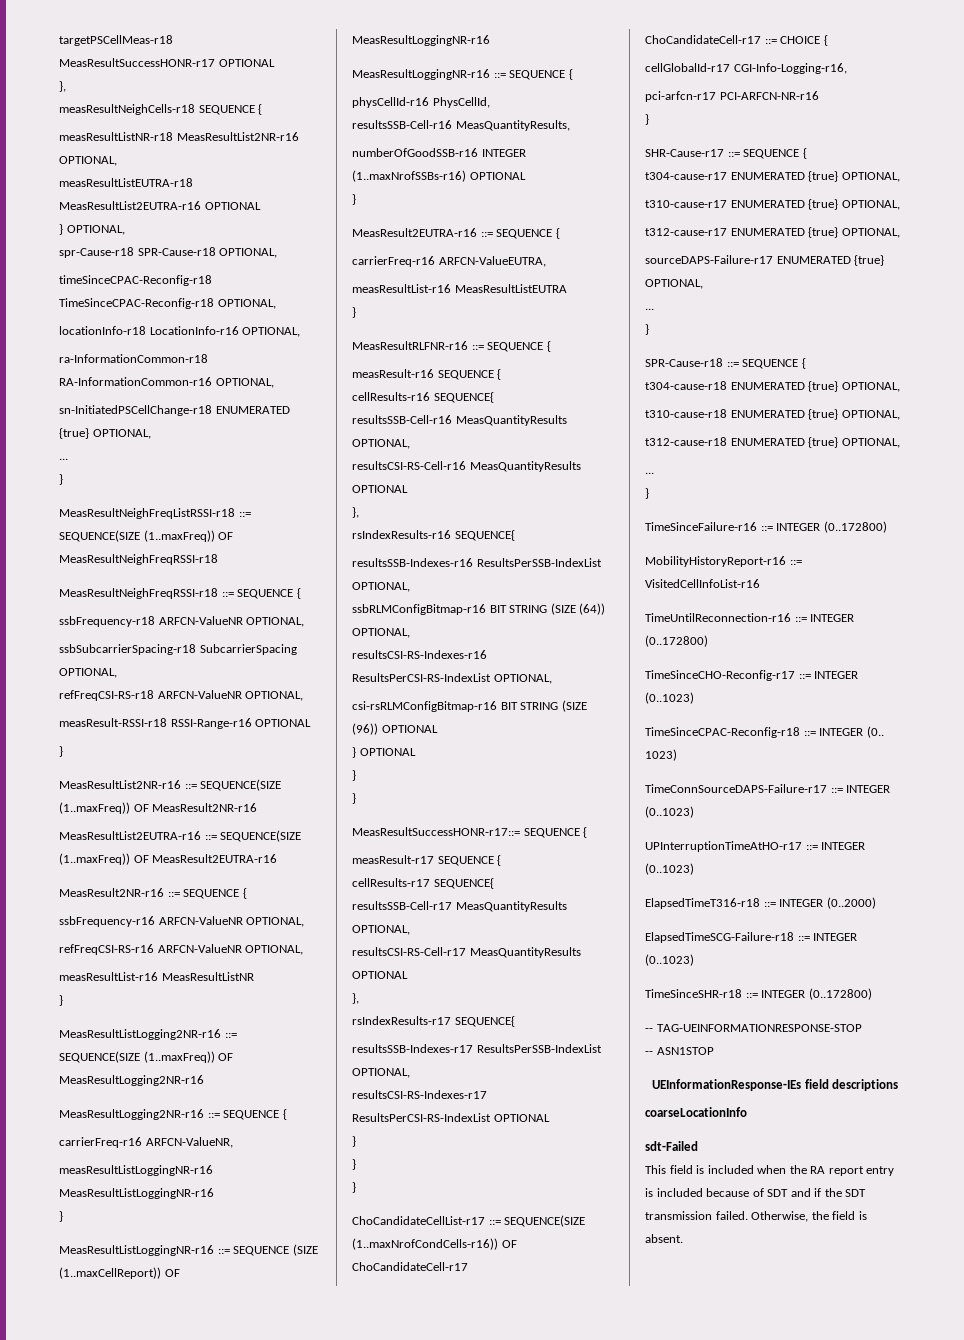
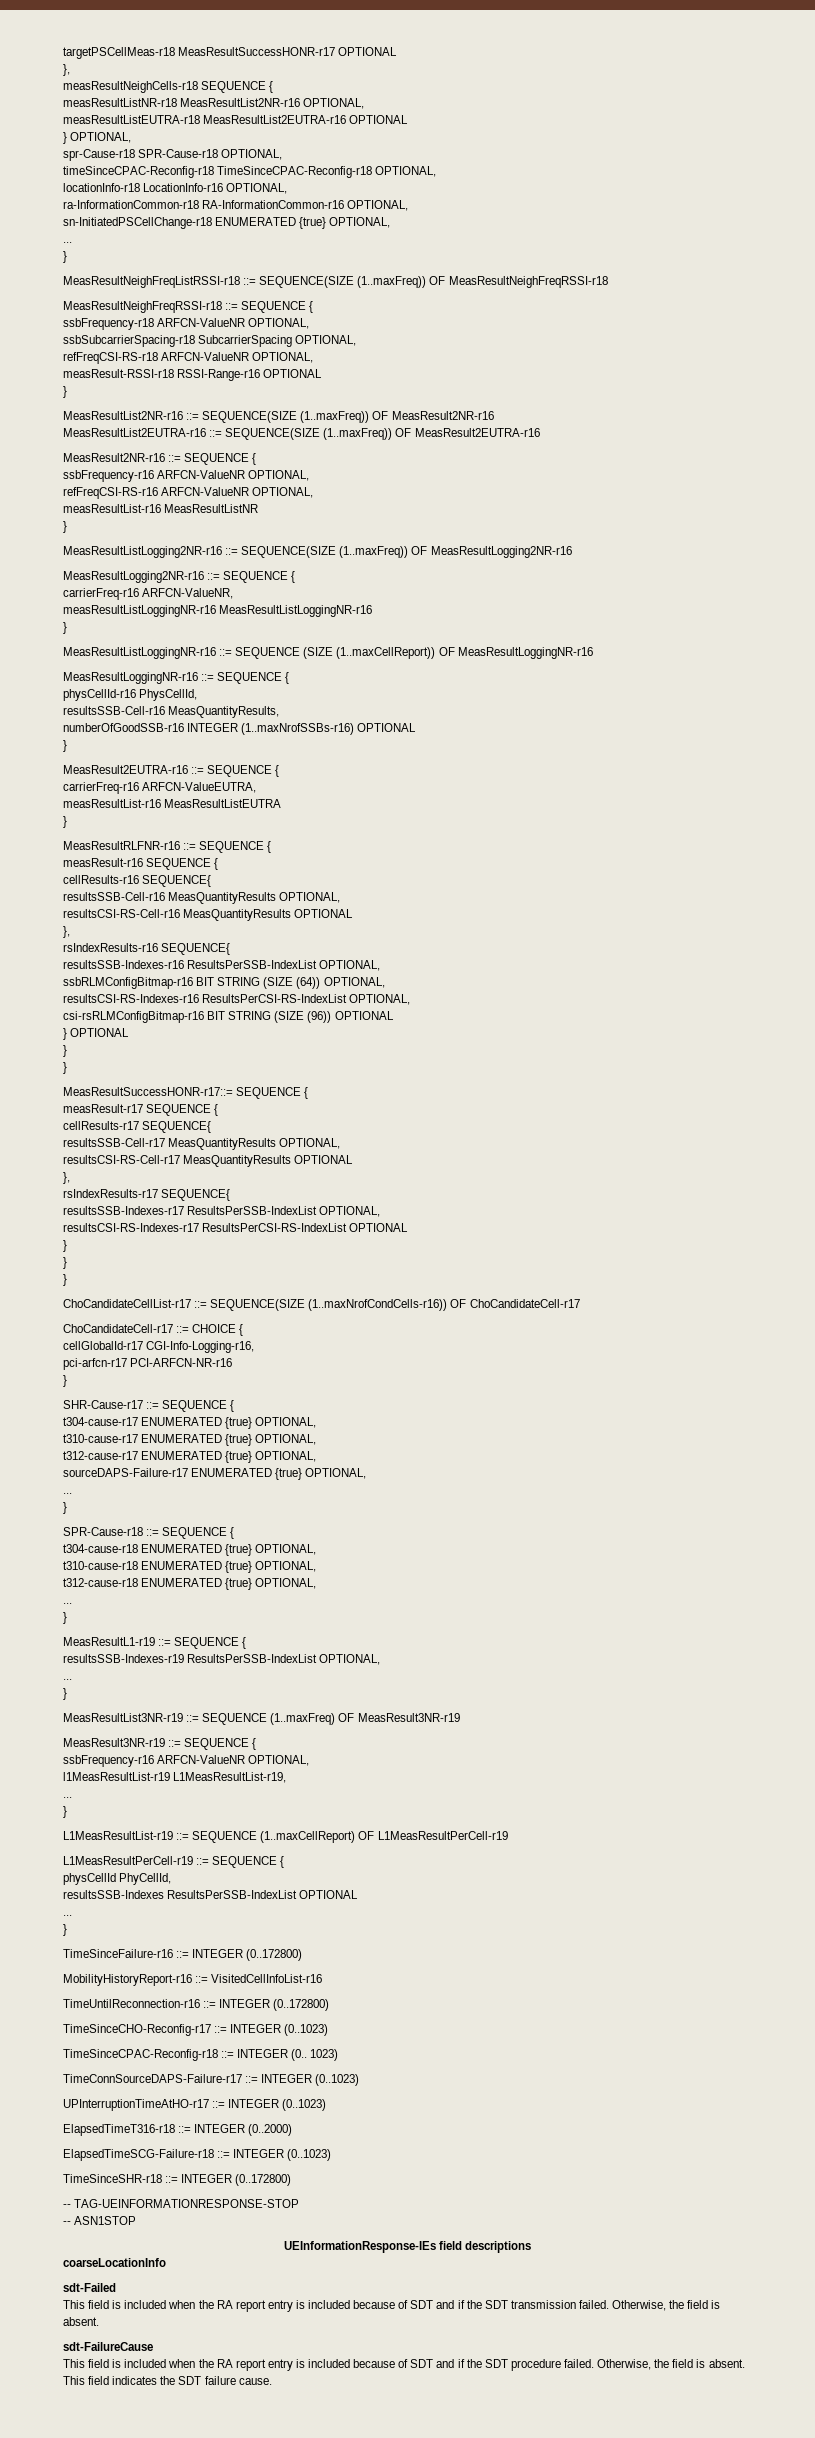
(649, 493) none -> [63,1637,247,1649] [63,1654,381,1665] [63,1679,72,1680] [63,1688,67,1700] [63,1713,460,1725] [63,1738,257,1750] [63,1755,310,1767] [63,1772,287,1783] [63,1797,72,1798] [63,1806,67,1818] [63,1831,508,1843] [63,1856,285,1868] [63,1873,172,1885] [63,1890,359,1899] [63,1915,72,1916] [63,1924,67,1936] // MeasResultL1-r19 ::= SEQUENCE { // resultsSSB-Indexes-r19 ResultsPerSSB-IndexList OPTIONAL, // ... // } // MeasResultList3NR-r19 ::= SEQUENCE (1..maxFreq) OF MeasResult3NR-r19 // MeasResult3NR-r19 ::= SEQUENCE { // ssbFrequency-r16 ARFCN-ValueNR OPTIONAL, // l1MeasResultList-r19 L1MeasResultList-r19, // ... // } // L1MeasResultList-r19 ::= SEQUENCE (1..maxCellReport) OF L1MeasResultPerCell-r19 // L1MeasResultPerCell-r19 ::= SEQUENCE { // physCellId PhyCellId, // resultsSSB-Indexes ResultsPerSSB-IndexList OPTIONAL // ... // }
(683, 1238) none -> [63,2342,153,2351] [63,2359,745,2371] [63,2376,272,2385] // sdt-FailureCause // This field is included when the RA report entry is included because of SDT and if the SDT procedure failed. Otherwise, the field is absent. This field indicates the SDT failure cause.

